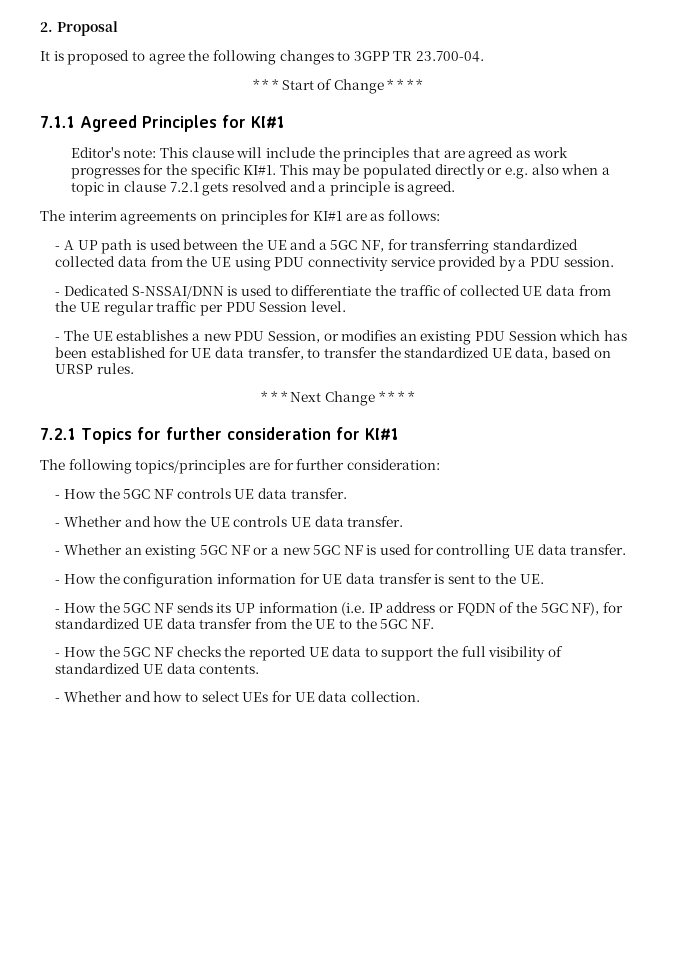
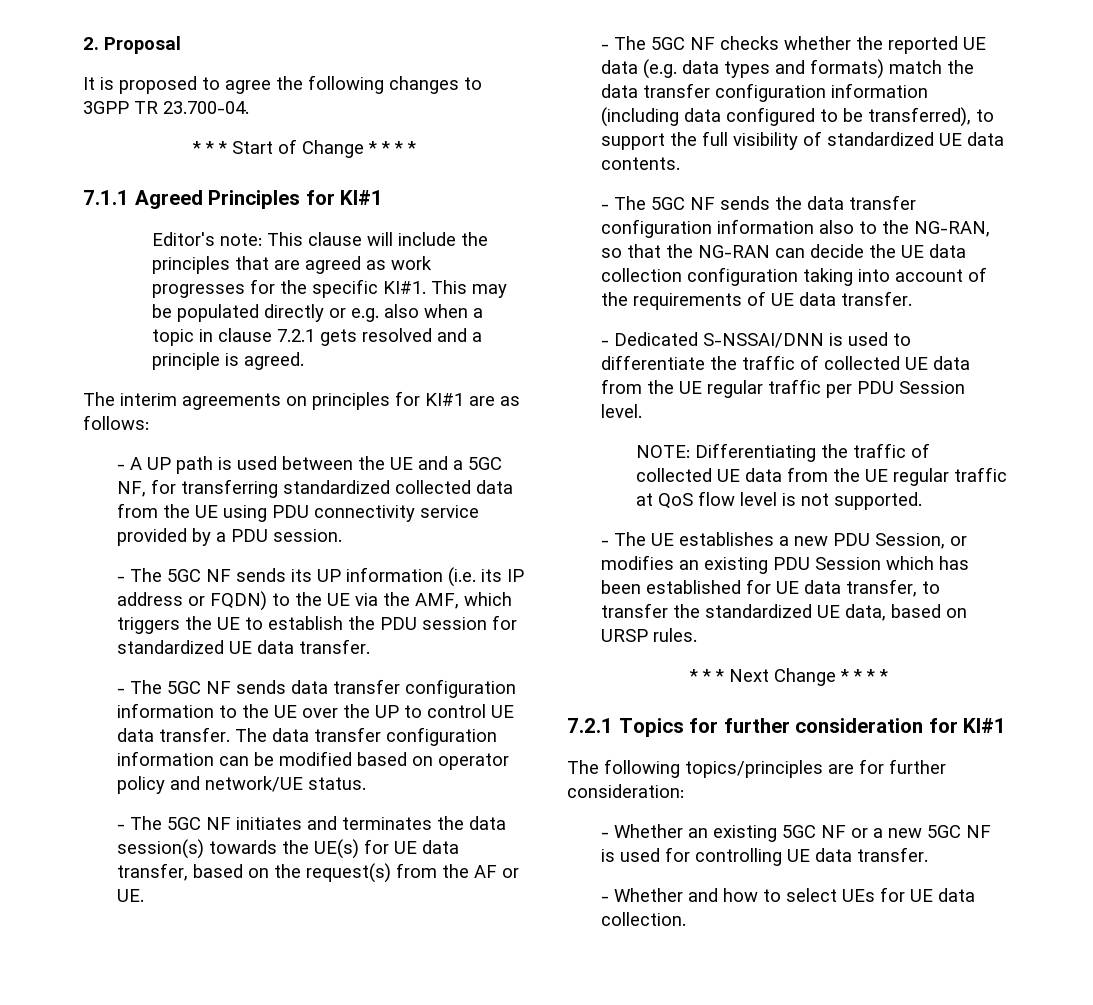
(614, 262) none -> [117,567,525,587] [117,591,513,611] [117,615,518,634] [117,639,371,654] [117,679,517,698] [117,703,515,718] [117,727,498,746] [117,751,510,770] [117,776,367,794] [117,816,507,830] [117,839,460,859] [117,863,520,883] [117,889,145,902] [601,36,987,54] [601,59,975,79] [601,83,929,102] [601,107,995,127] [601,131,1005,150] [601,157,681,170] [601,195,917,210] [601,219,991,238] [601,244,967,258] [601,267,988,286] [601,291,913,310] // - The 5GC NF sends its UP information (i.e. its IP address or FQDN) to the UE via the AMF, which triggers the UE to establish the PDU session for standardized UE data transfer. // - The 5GC NF sends data transfer configuration information to the UE over the UP to control UE data transfer. The data transfer configuration information can be modified based on operator policy and network/UE status. // - The 5GC NF initiates and terminates the data session(s) towards the UE(s) for UE data transfer, based on the request(s) from the AF or UE. // - The 5GC NF checks whether the reported UE data (e.g. data types and formats) match the data transfer configuration information (including data configured to be transferred), to support the full visibility of standardized UE data contents. // - The 5GC NF sends the data transfer configuration information also to the NG-RAN, so that the NG-RAN can decide the UE data collection configuration taking into account of the requirements of UE data transfer.
(346, 306) none -> [635,443,930,462] [635,467,1007,486] [635,491,922,510] // NOTE: Differentiating the traffic of collected UE data from the UE regular traffic at QoS flow level is not supported.
[55,488,347,499] [55,516,404,527] // - How the 5GC NF controls UE data transfer. // - Whether and how the UE controls UE data transfer. -> (684, 791) none
[55,573,544,588] [55,602,624,616] [55,618,434,629] [55,646,564,661] [55,663,260,674] // - How the configuration information for UE data transfer is sent to the UE. // - How the 5GC NF sends its UP information (i.e. IP address or FQDN of the 5GC NF), for standardized UE data transfer from the UE to the 5GC NF. // - How the 5GC NF checks the reported UE data to support the full visibility of standardized UE data contents. -> (929, 854) none

